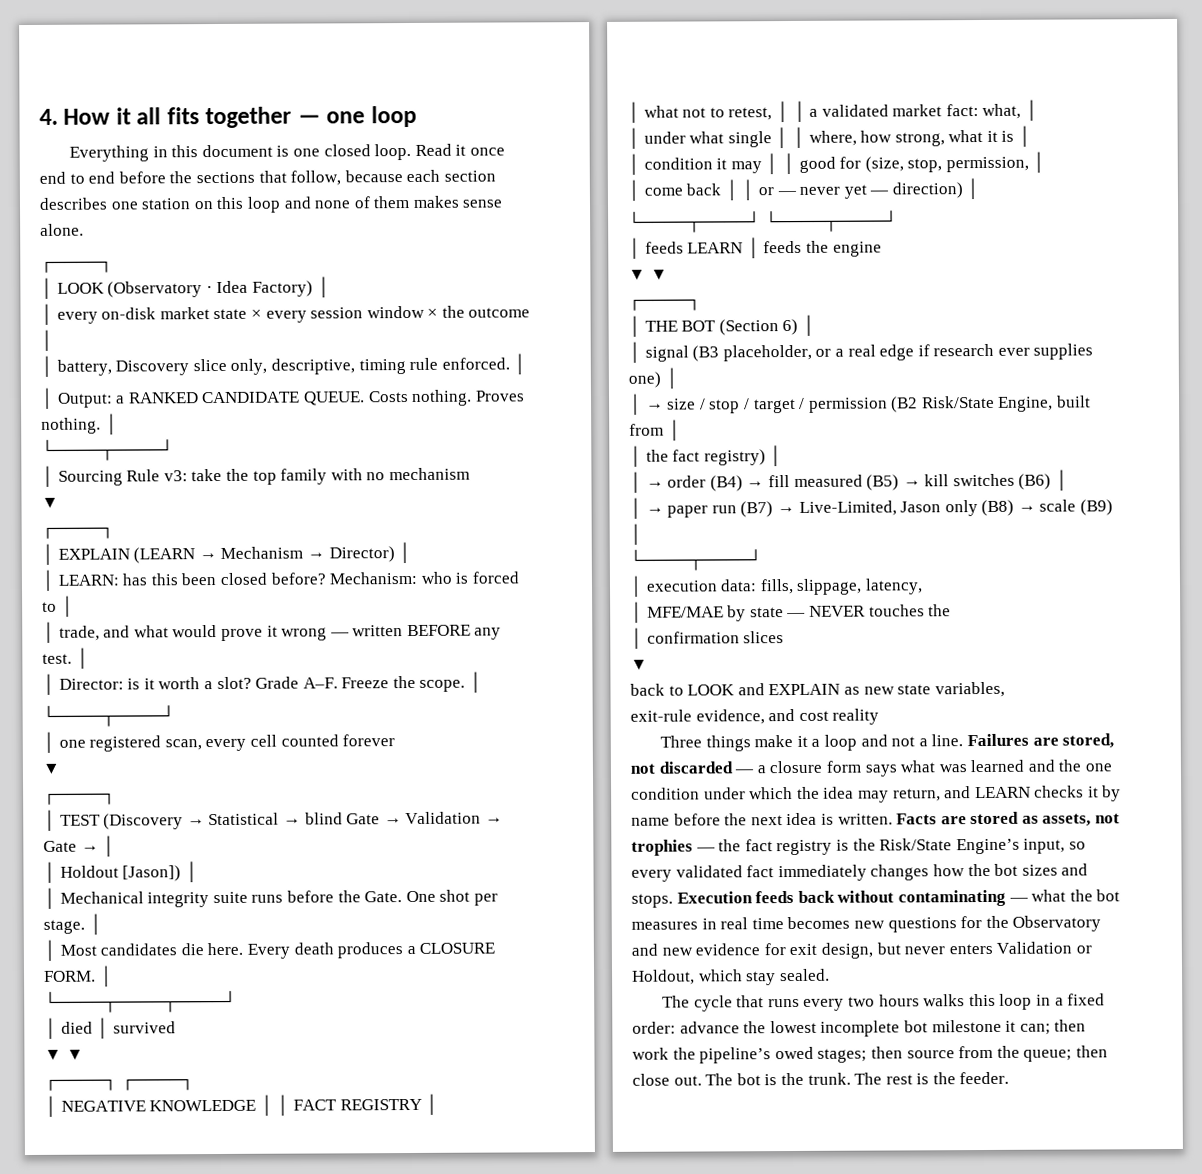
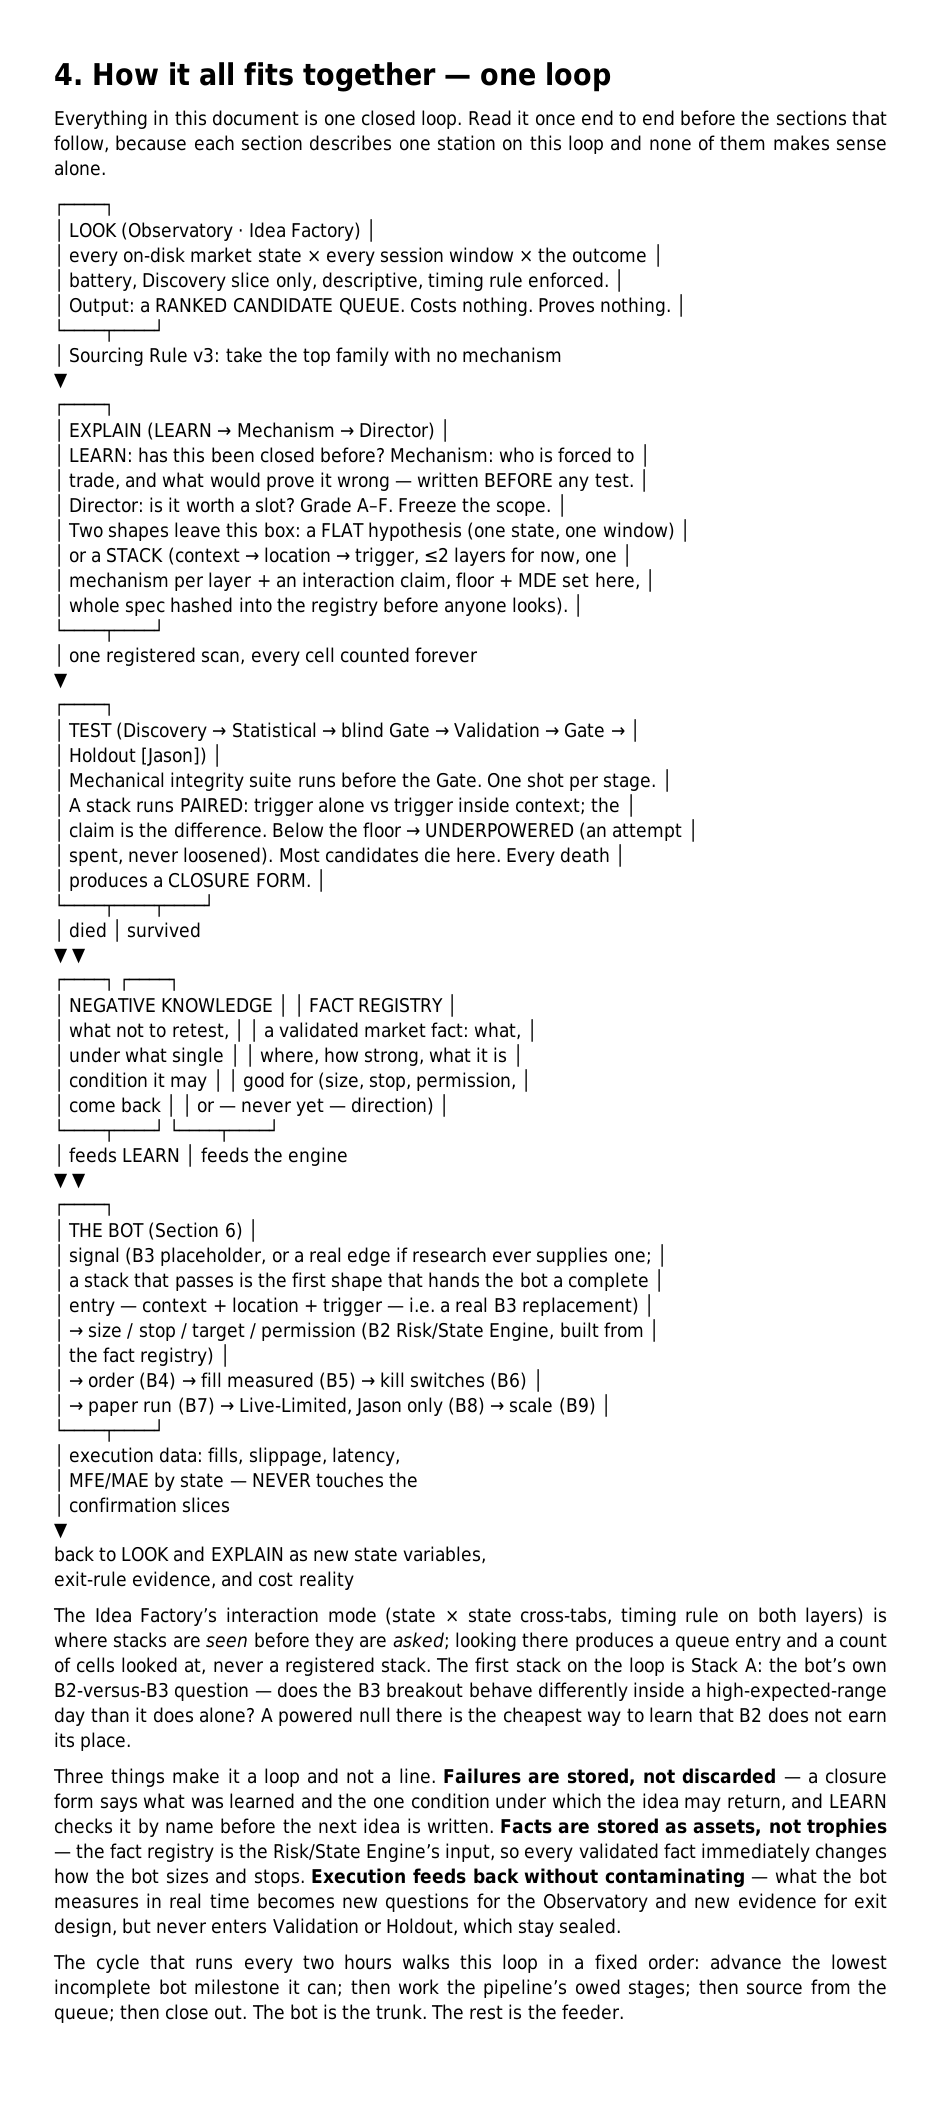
(483, 682) none -> [54,519,690,542] [54,544,632,567] [54,569,655,592] [54,594,584,617] // │ Two shapes leave this box: a FLAT hypothesis (one state, one window) │ // │ or a STACK (context → location → trigger, ≤2 layers for now, one │ // │ mechanism per layer + an interaction claim, floor + MDE set here, │ // │ whole spec hashed into the registry before anyone looks). │
(56, 950) none -> [69,794,636,817] [54,819,698,842] [54,844,274,867] A stack runs PAIRED: trigger alone vs trigger inside context; the │ // │ claim is the difference. Below the floor → UNDERPOWERED (an attempt │ // │ spent, never loosened).
(334, 948) none -> [615,844,626,867] [54,869,64,892] │ // │
[628,371,661,388] one) -> [613,1244,667,1267] [54,1269,664,1292] [54,1294,639,1317] one; │ // │ a stack that passes is the first shape that hands the bot a complete │ // │ entry — context + location + trigger — i.e. a real B3 replacement)
(880, 716) none -> [53,1607,887,1626] [54,1632,887,1651] [54,1657,887,1676] [54,1682,887,1701] [54,1707,887,1726] [54,1732,132,1751] // The Idea Factory’s interaction mode (state × state cross-tabs, timing rule on both layers) is where stacks are seen before they are asked; looking there produces a queue entry and a count of cells looked at, never a registered stack. The first stack on the loop is Stack A: the bot’s own B2-versus-B3 question — does the B3 breakout behave differently inside a high-expected-range day than it does alone? A powered null there is the cheapest way to learn that B2 does not earn its place.

